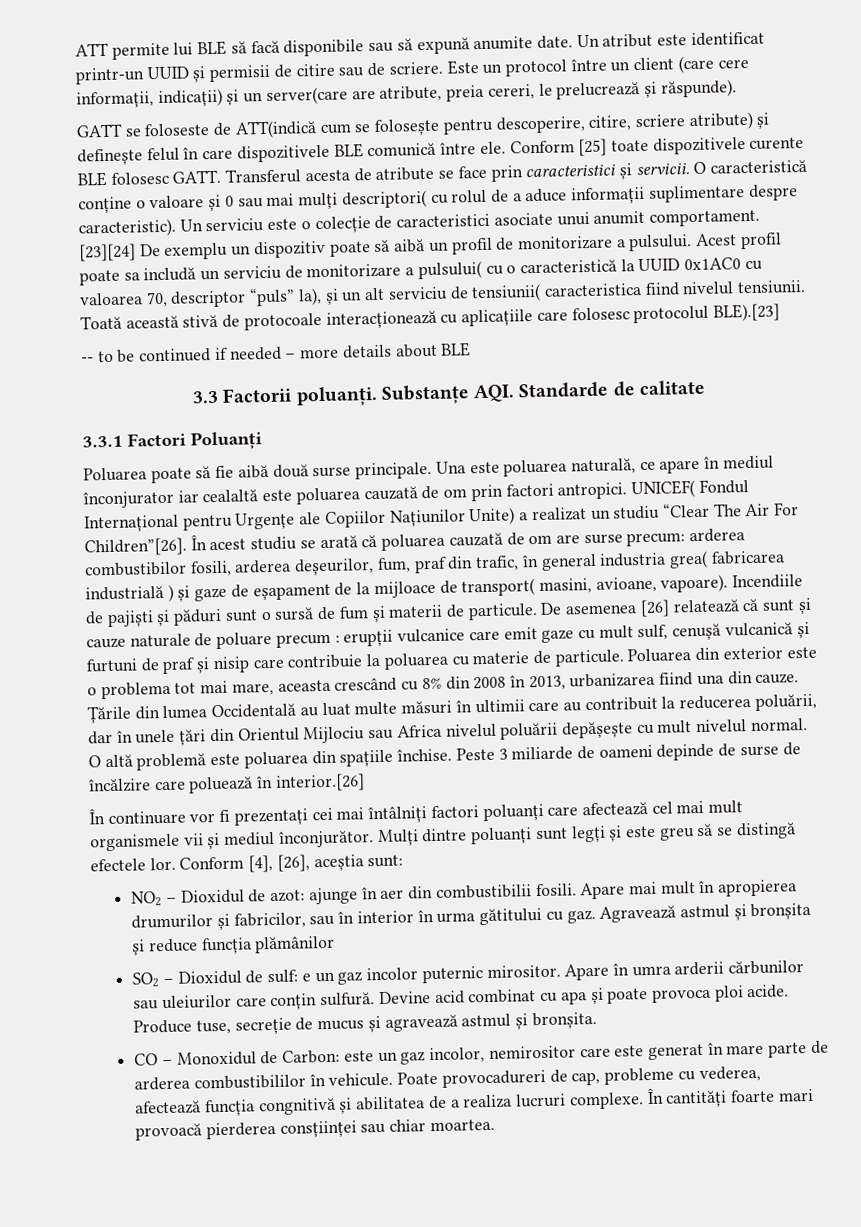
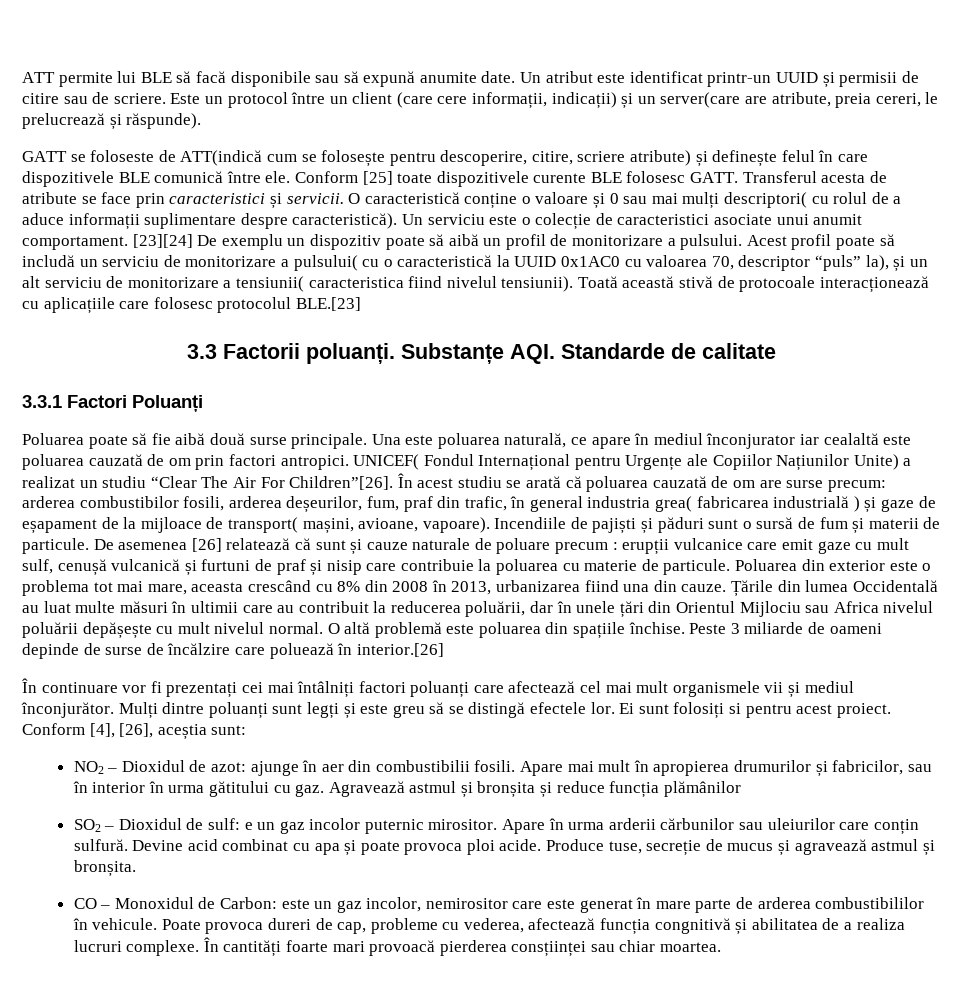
[78,218,176,238] caracteristic). -> [292,213,398,229] caracteristică).
[123,272,140,281] sa -> [879,234,895,246] să
(469, 293) none -> [127,277,232,288] monitorizare a
[737,279,807,295] tensiunii. -> [501,276,574,292] tensiunii).
[712,303,780,322] [81,342,472,363] BLE).[23] // -- to be continued if needed – more details about BLE -> [295,297,361,311] BLE.[23]
[538,577,592,594] masini, -> [302,518,354,534] mașini,
(176, 864) none -> [619,702,891,719] Ei sunt folosiți si pentru acest proiect.
[631,965,671,977] umra -> [568,822,605,830] urma
[441,1069,546,1088] provocadureri -> [205,918,311,934] provoca dureri

